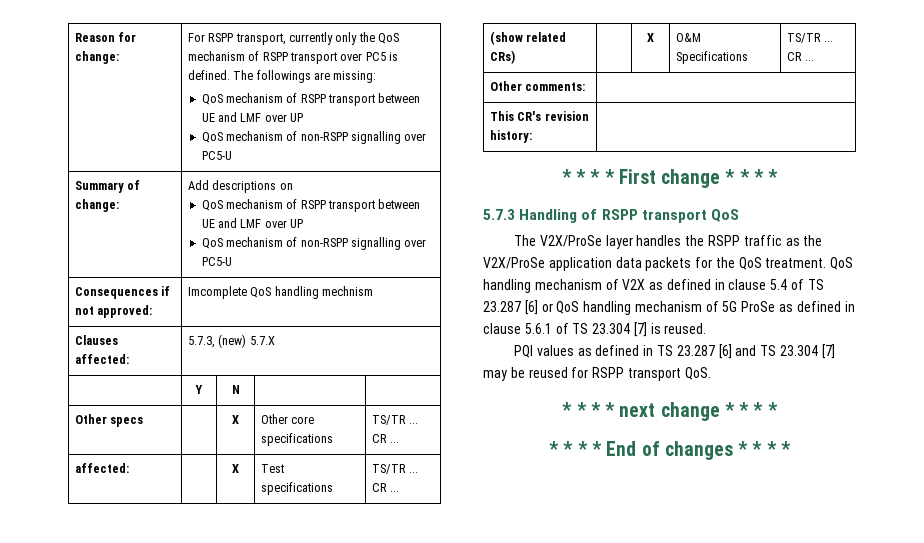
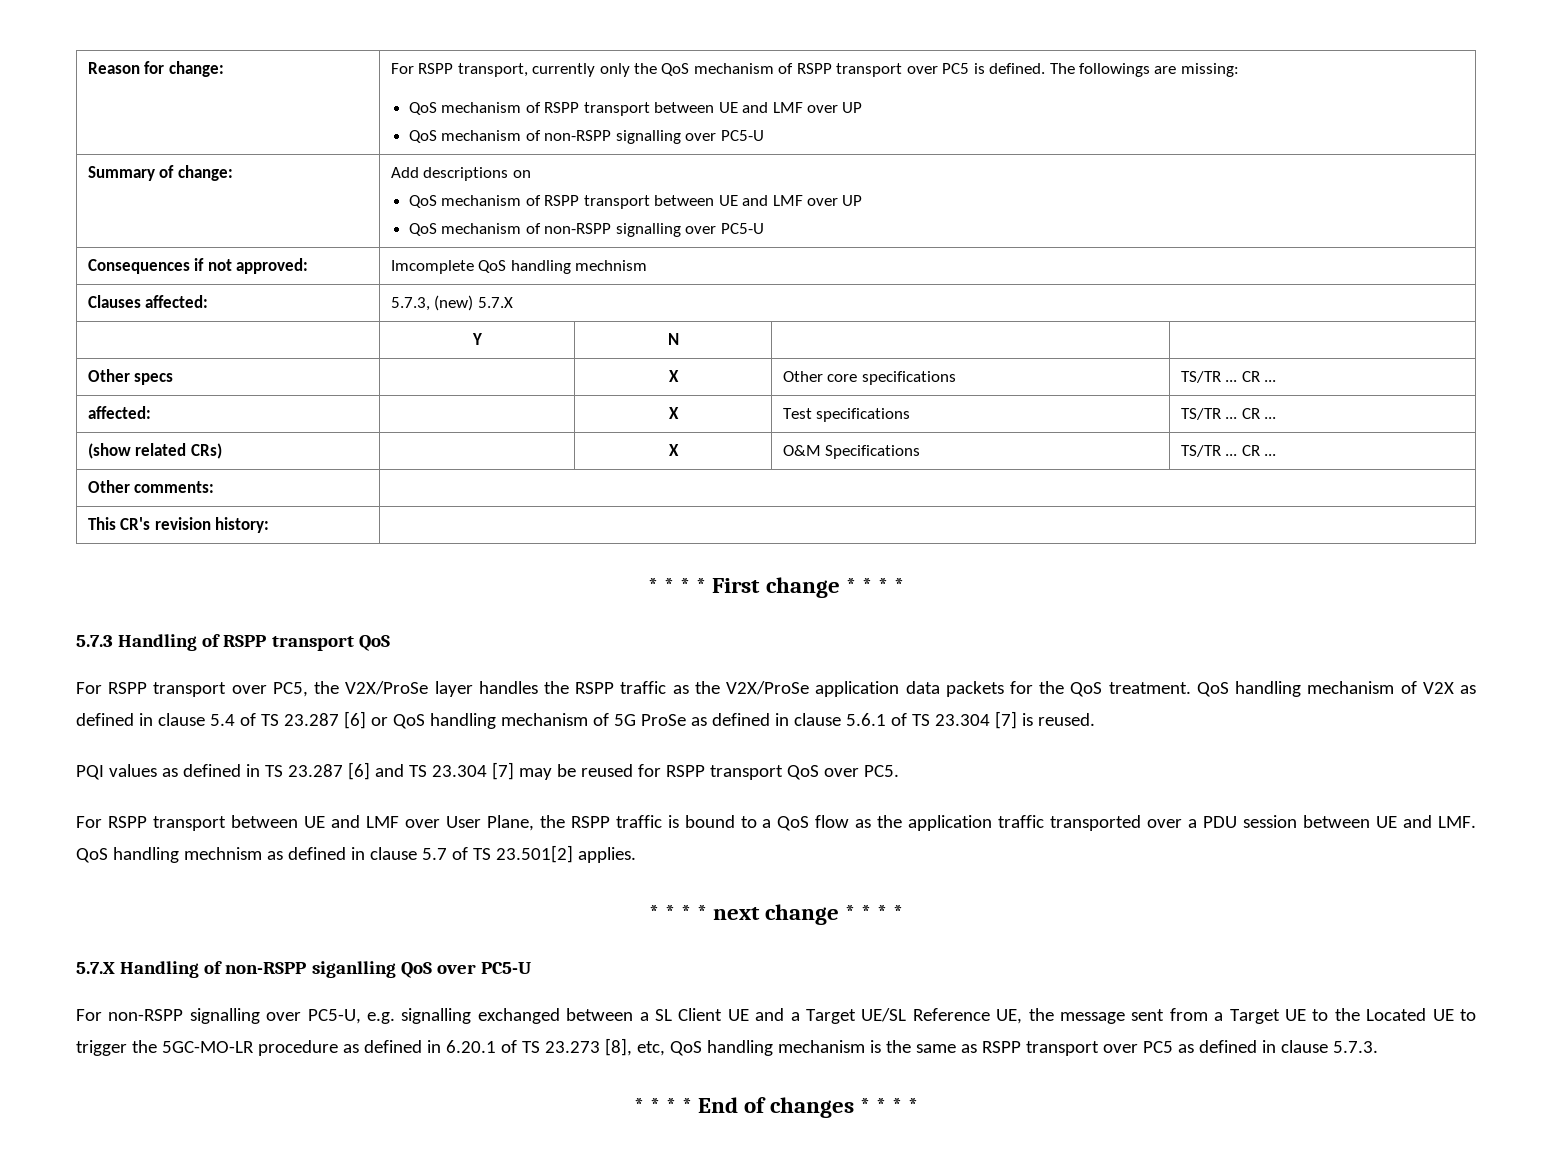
[514,235,537,246] The -> [76,681,340,697] For RSPP transport over PC5, the
[684,367,711,380] QoS. -> [786,765,899,780] [76,815,1477,831] [76,845,636,863] QoS over PC5. // For RSPP transport between UE and LMF over User Plane, the RSPP traffic is bound to a QoS flow as the application traffic transported over a PDU session between UE and LMF. QoS handling mechnism as defined in clause 5.7 of TS 23.501[2] applies.
(778, 409) none -> [76,961,531,978] [76,1008,1477,1024] [76,1038,1378,1056] // 5.7.X Handling of non-RSPP siganlling QoS over PC5-U // For non-RSPP signalling over PC5-U, e.g. signalling exchanged between a SL Client UE and a Target UE/SL Reference UE, the message sent from a Target UE to the Located UE to trigger the 5GC-MO-LR procedure as defined in 6.20.1 of TS 23.273 [8], etc, QoS handling mechanism is the same as RSPP transport over PC5 as defined in clause 5.7.3.

